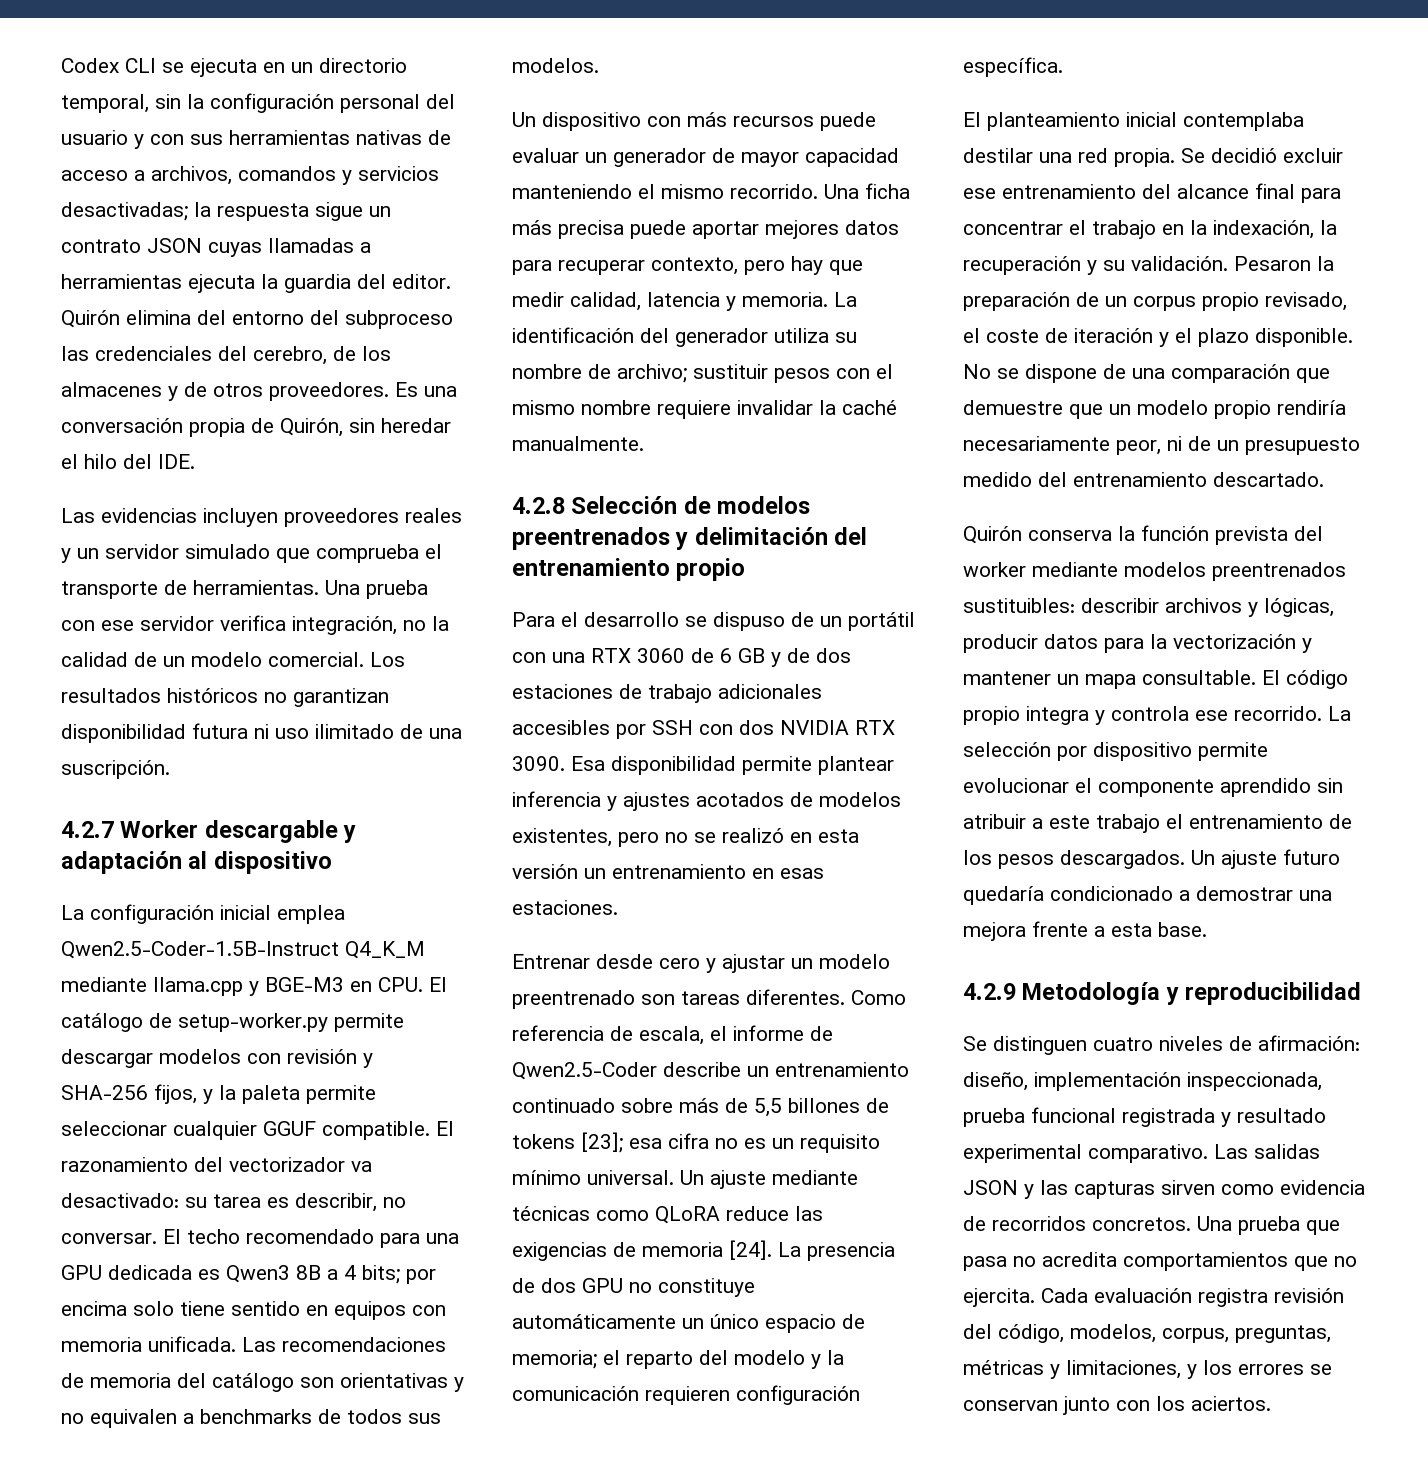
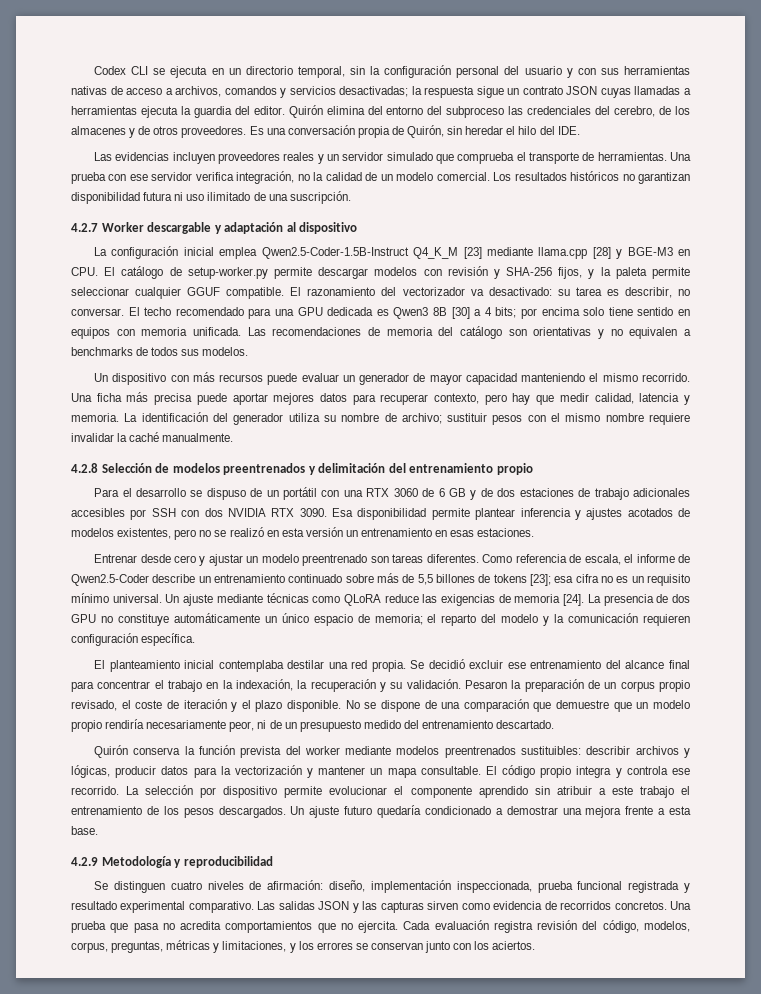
(425, 950) none -> [463,247,482,259] [23]
(243, 986) none -> [592,247,611,259] [28]
(321, 1272) none -> [451,307,470,319] [30]

